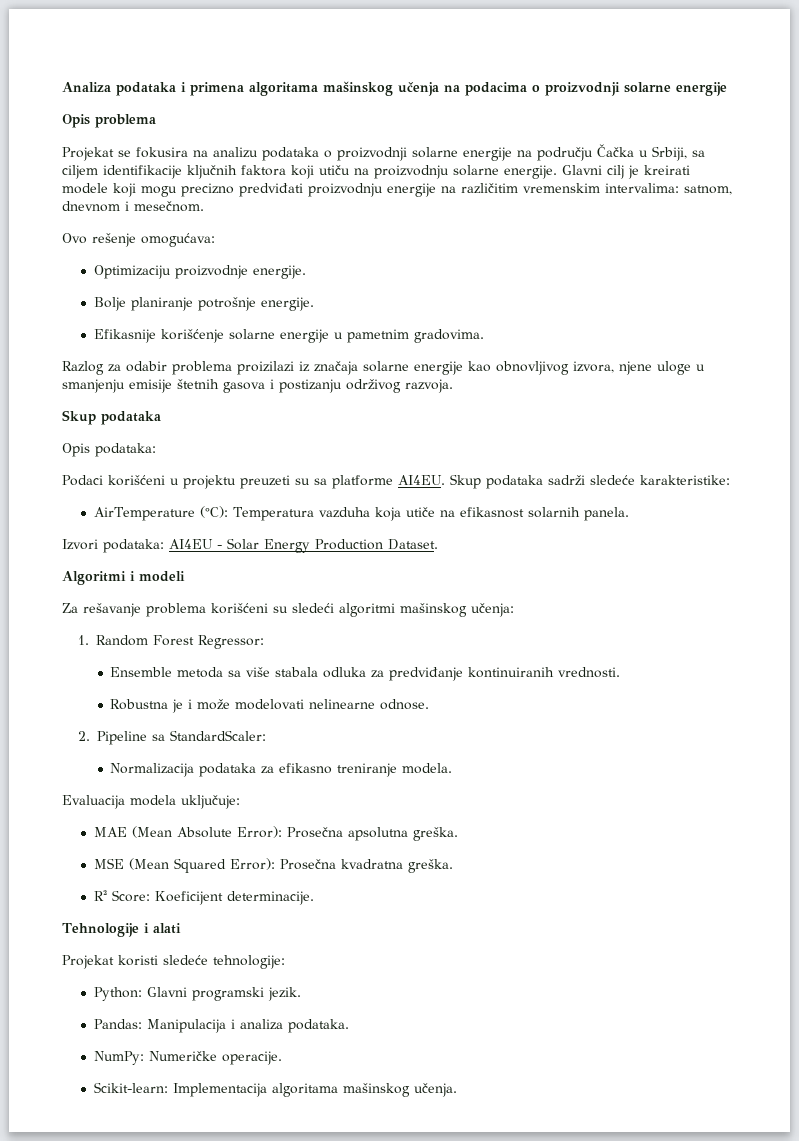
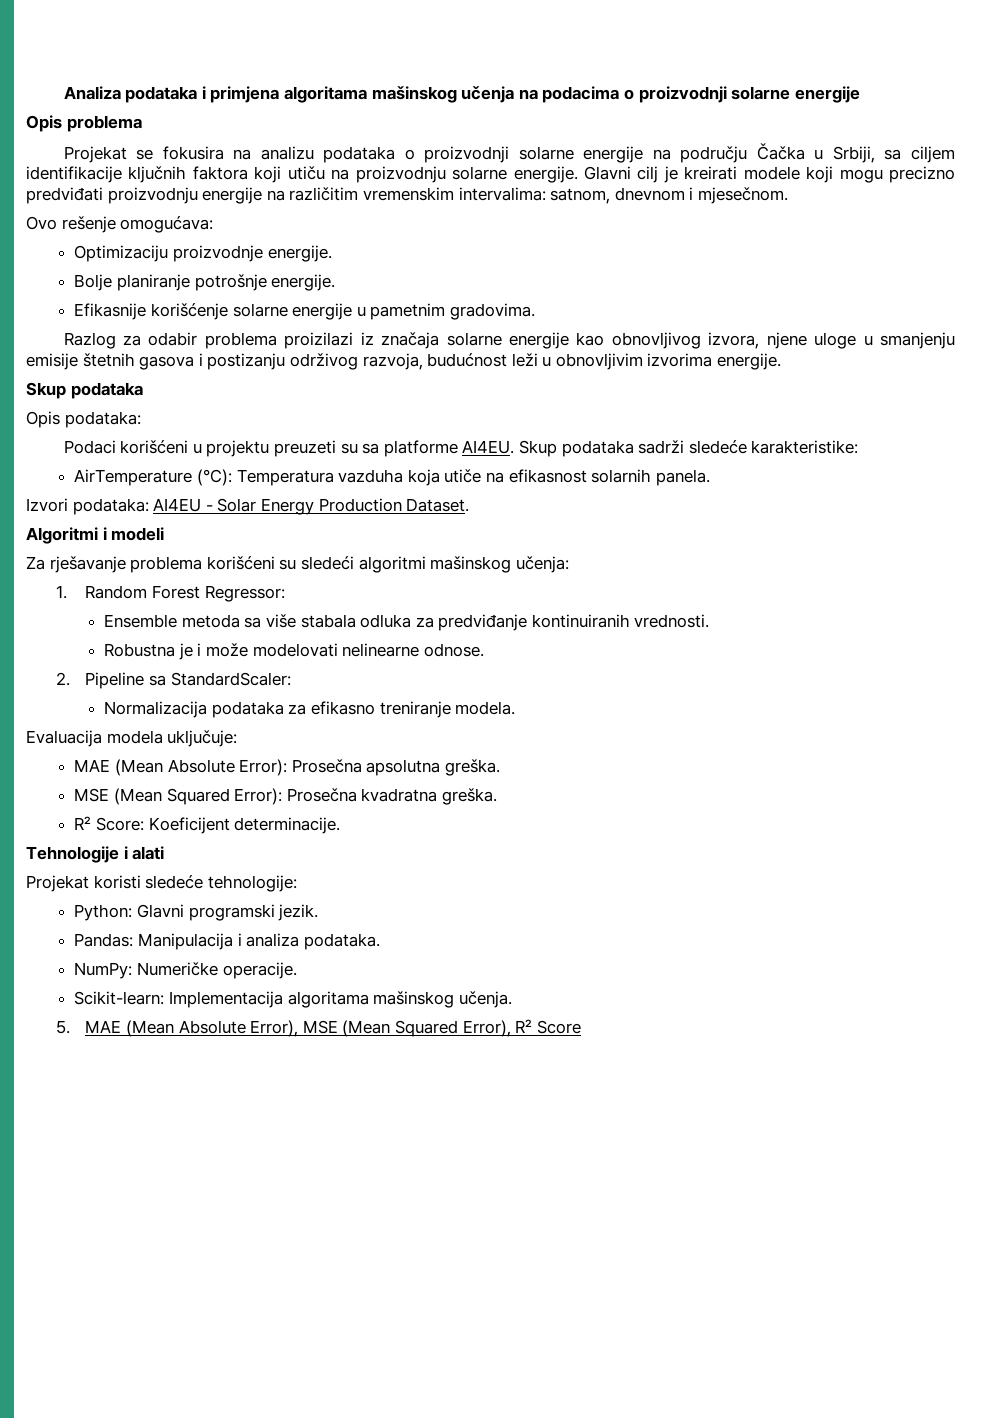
[190,82,244,96] primena -> [210,86,280,103] primjena
[134,201,204,212] mesečnom. -> [697,187,788,204] mjesečnom.
[405,379,453,393] razvoja. -> [362,353,782,370] razvoja, budućnost leži u obnovljivim izvorima energije.
[83,603,141,617] rešavanje -> [49,556,126,573] rješavanje
(457, 1090) none -> [55,1019,581,1037] // 5. MAE (Mean Absolute Error), MSE (Mean Squared Error), R² Score

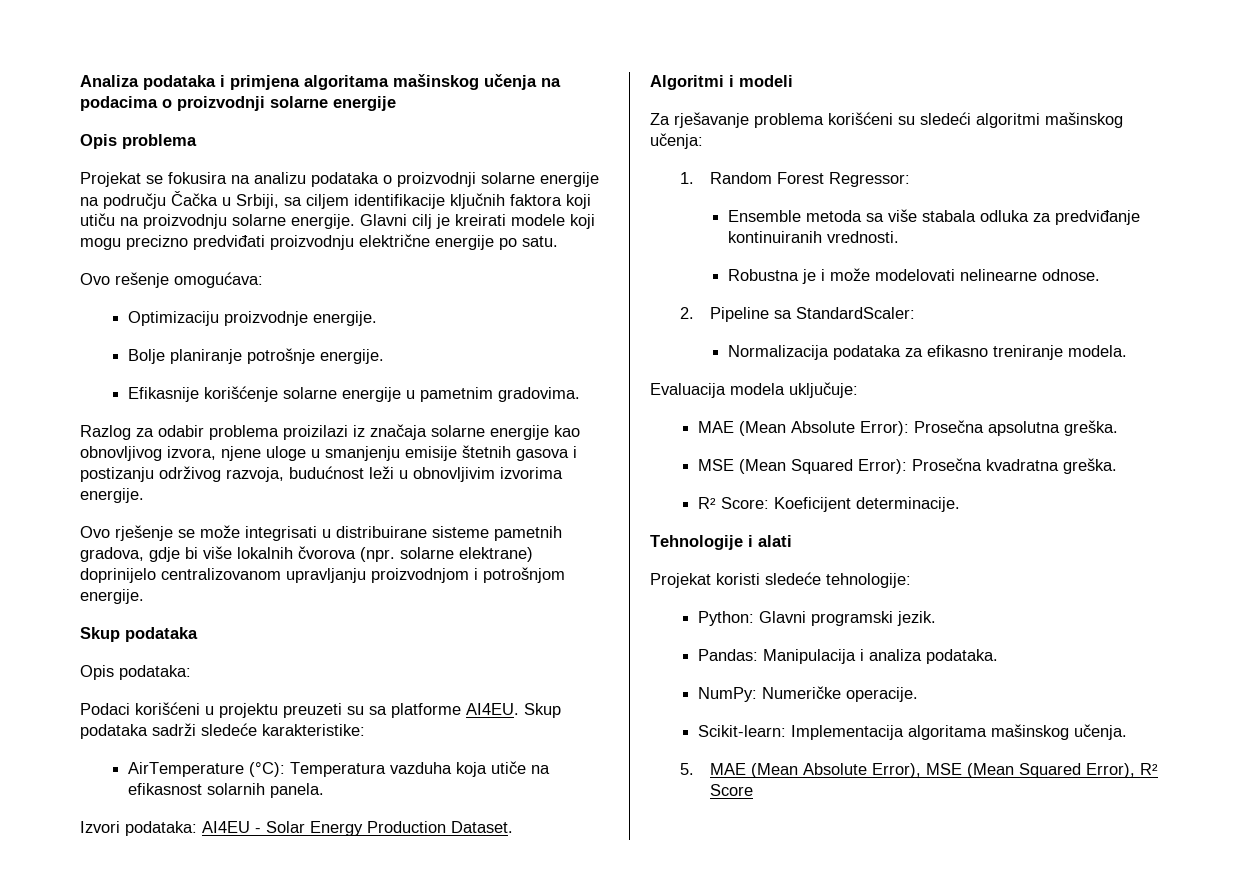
[202,187,788,204] energije na različitim vremenskim intervalima: satnom, dnevnom i mjesečnom. -> [359,234,558,250] električne energije po satu.
(782, 361) none -> [80,525,562,541] [80,546,533,562] [80,567,565,583] [80,589,144,604] // Ovo rješenje se može integrisati u distribuirane sisteme pametnih gradova, gdje bi više lokalnih čvorova (npr. solarne elektrane) doprinijelo centralizovanom upravljanju proizvodnjom i potrošnjom energije.

